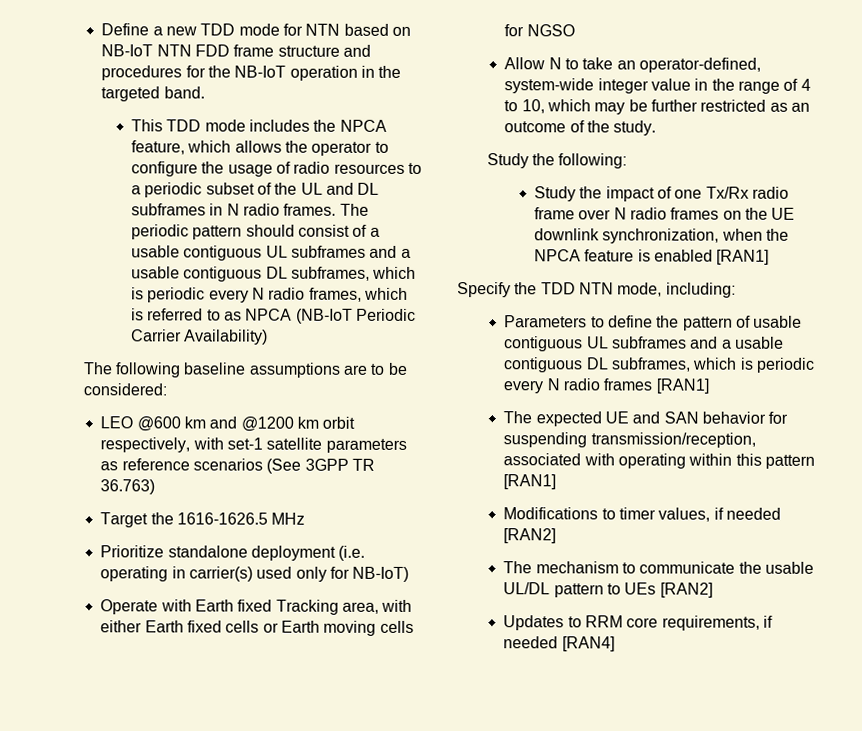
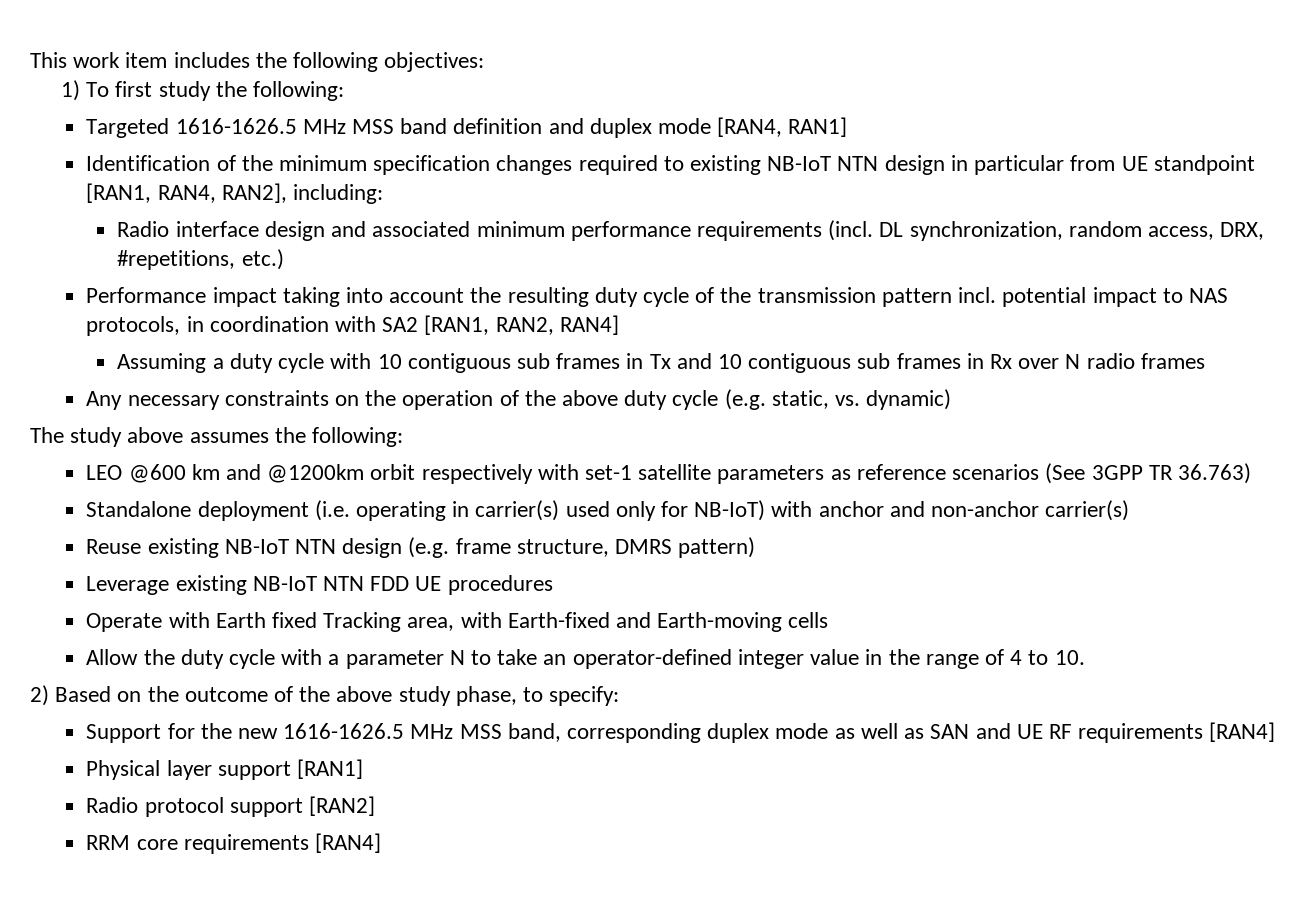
[101,23,411,36] [101,44,371,57] [101,65,402,81] [101,86,205,102] [131,119,387,132] [131,140,389,156] [131,161,423,177] [131,182,380,198] [131,203,369,216] [131,224,380,240] [131,245,411,261] [131,266,417,282] [131,287,409,303] [131,308,417,324] [131,329,269,345] [82,362,408,378] [82,383,167,396] Define a new TDD mode for NTN based on NB-IoT NTN FDD frame structure and procedures for the NB-IoT operation in the targeted band. // This TDD mode includes the NPCA feature, which allows the operator to configure the usage of radio resources to a periodic subset of the UL and DL subframes in N radio frames. The periodic pattern should consist of a usable contiguous UL subframes and a usable contiguous DL subframes, which is periodic every N radio frames, which is referred to as NPCA (NB-IoT Periodic Carrier Availability) // The following baseline assumptions are to be considered: -> [30,52,485,72] [61,80,345,101] [86,117,848,138] [86,155,1255,175] [86,183,384,204] [117,220,1265,241] [117,249,284,270] [86,287,1228,307] [86,315,619,336] [117,353,1205,373] [86,389,952,410] [30,427,404,447] This work item includes the following objectives: // 1) To first study the following: // Targeted 1616-1626.5 MHz MSS band definition and duplex mode [RAN4, RAN1] // Identification of the minimum specification changes required to existing NB-IoT NTN design in particular from UE standpoint [RAN1, RAN4, RAN2], including: // Radio interface design and associated minimum performance requirements (incl. DL synchronization, random access, DRX, #repetitions, etc.) // Performance impact taking into account the resulting duty cycle of the transmission pattern incl. potential impact to NAS protocols, in coordination with SA2 [RAN1, RAN2, RAN4] // Assuming a duty cycle with 10 contiguous sub frames in Tx and 10 contiguous sub frames in Rx over N radio frames // Any necessary constraints on the operation of the above duty cycle (e.g. static, vs. dynamic) // The study above assumes the following:
[240,416,356,432] [100,437,191,453] @1200 km orbit respectively, -> [267,464,533,484] @1200km orbit respectively
[100,512,306,528] [100,545,248,558] Target the 1616-1626.5 MHz // Prioritize standalone -> [86,501,192,517] Standalone
(410, 574) none -> [771,500,1130,521] [86,537,756,558] [86,575,553,595] with anchor and non-anchor carrier(s) // Reuse existing NB-IoT NTN design (e.g. frame structure, DMRS pattern) // Leverage existing NB-IoT NTN FDD UE procedures
[100,620,414,636] [504,24,575,37] [504,57,546,70] either Earth fixed cells or Earth moving cells for NGSO // Allow -> [507,612,829,632] [86,649,444,669] Earth-fixed and Earth-moving cells // Allow the duty cycle with a parameter
[638,57,761,73] [504,78,595,94] operator-defined, system-wide -> [572,649,732,669] operator-defined
[521,99,810,115] [504,120,657,136] [486,153,628,169] [534,186,790,202] [534,207,796,220] [534,228,790,244] [534,249,770,265] [457,282,736,298] [504,315,803,331] [504,336,784,352] [503,357,815,373] [503,378,709,394] [503,411,789,427] [503,432,756,448] [503,453,815,469] [503,474,557,490] [503,507,781,522] [503,528,557,544] [503,561,814,574] [503,582,713,598] [503,615,773,631] [503,636,559,649] 10, which may be further restricted as an outcome of the study. // Study the following: // Study the impact of one Tx/Rx radio frame over N radio frames on the UE downlink synchronization, when the NPCA feature is enabled [RAN1] // Specify the TDD NTN mode, including: // Parameters to define the pattern of usable contiguous UL subframes and a usable contiguous DL subframes, which is periodic every N radio frames [RAN1] // The expected UE and SAN behavior for suspending transmission/reception, associated with operating within this pattern [RAN1] // Modifications to timer values, if needed [RAN2] // The mechanism to communicate the usable UL/DL pattern to UEs [RAN2] // Updates to RRM core requirements, if needed -> [1054,650,1085,665] [30,685,620,706] [86,722,1276,743] [86,759,364,780] [86,796,376,817] [86,834,309,854] 10. // 2) Based on the outcome of the above study phase, to specify: // Support for the new 1616-1626.5 MHz MSS band, corresponding duplex mode as well as SAN and UE RF requirements [RAN4] // Physical layer support [RAN1] // Radio protocol support [RAN2] // RRM core requirements

